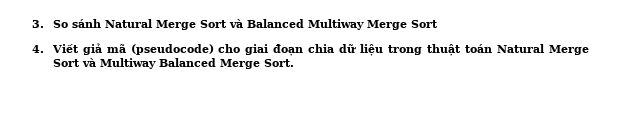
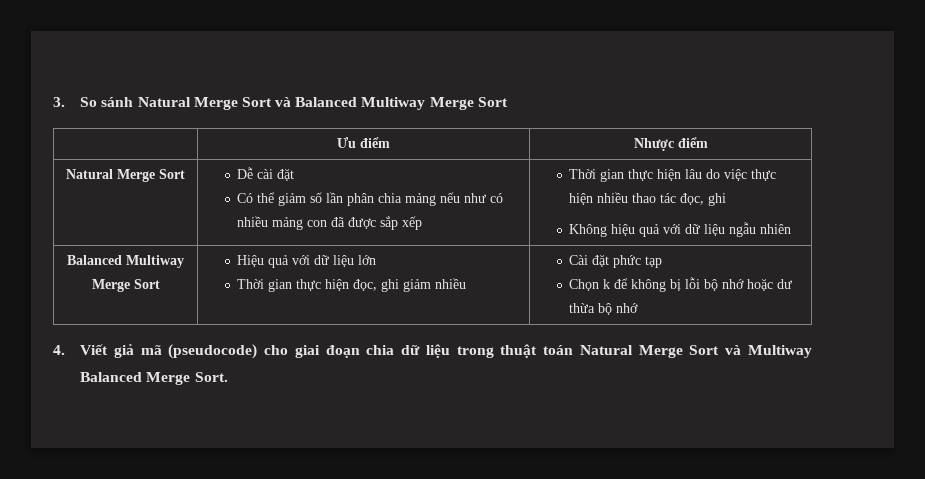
(438, 24) none -> [337,137,390,148] [633,137,708,151] [66,169,185,182] [237,167,295,181] [237,192,504,206] [237,216,423,230] [569,169,777,182] [569,192,727,206] [569,222,792,237] [67,255,184,268] [91,279,160,292] [237,255,377,268] [237,278,467,292] [569,254,663,268] [569,277,793,292] [569,303,639,315] // | Ưu điểm | Nhược điểm // Natural Merge Sort | Dễ cài đặt // Có thể giảm số lần phân chia mảng nếu như có nhiều mảng con đã được sắp xếp | Thời gian thực hiện lâu do việc thực hiện nhiều thao tác đọc, ghi // Không hiệu quả với dữ liệu ngẫu nhiên // Balanced Multiway Merge Sort | Hiệu quả với dữ liệu lớn // Thời gian thực hiện đọc, ghi giảm nhiều | Cài đặt phức tạp // Chọn k để không bị lỗi bộ nhớ hoặc dư thừa bộ nhớ

